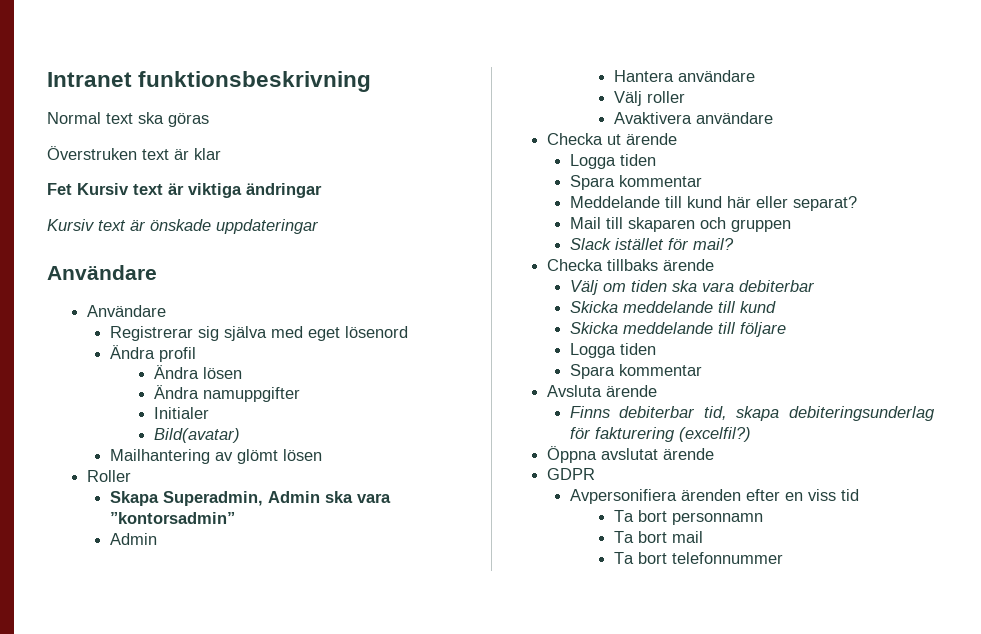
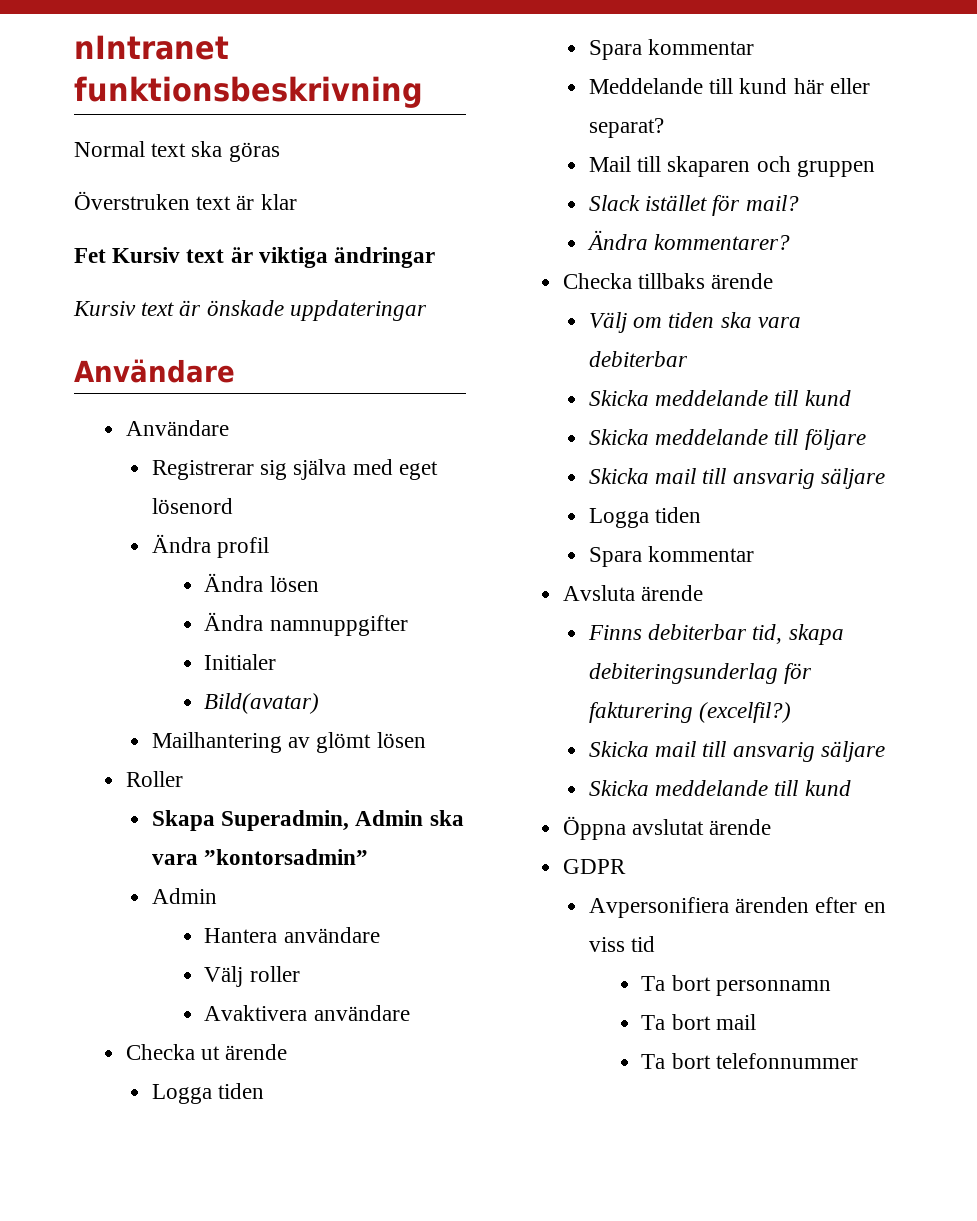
[47,72,132,87] Intranet -> [74,35,229,60] nIntranet
[202,387,300,402] namuppgifter -> [269,615,408,636] namnuppgifter
(734, 244) none -> [586,230,791,250] // Ändra kommentarer?
(786, 329) none -> [588,468,885,489] // Skicka mail till ansvarig säljare
(751, 434) none -> [588,741,885,762] [588,780,851,796] // Skicka mail till ansvarig säljare // Skicka meddelande till kund

